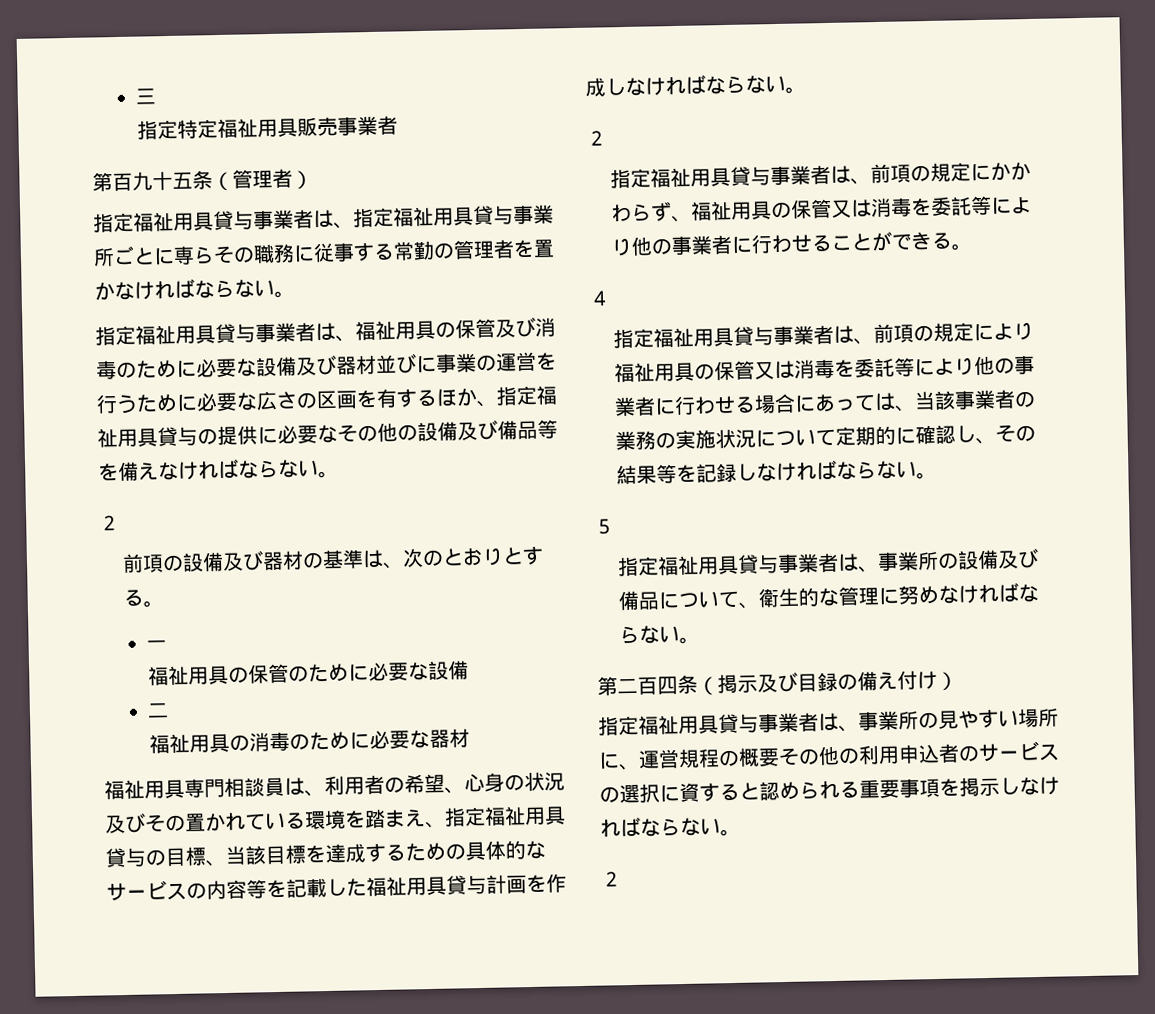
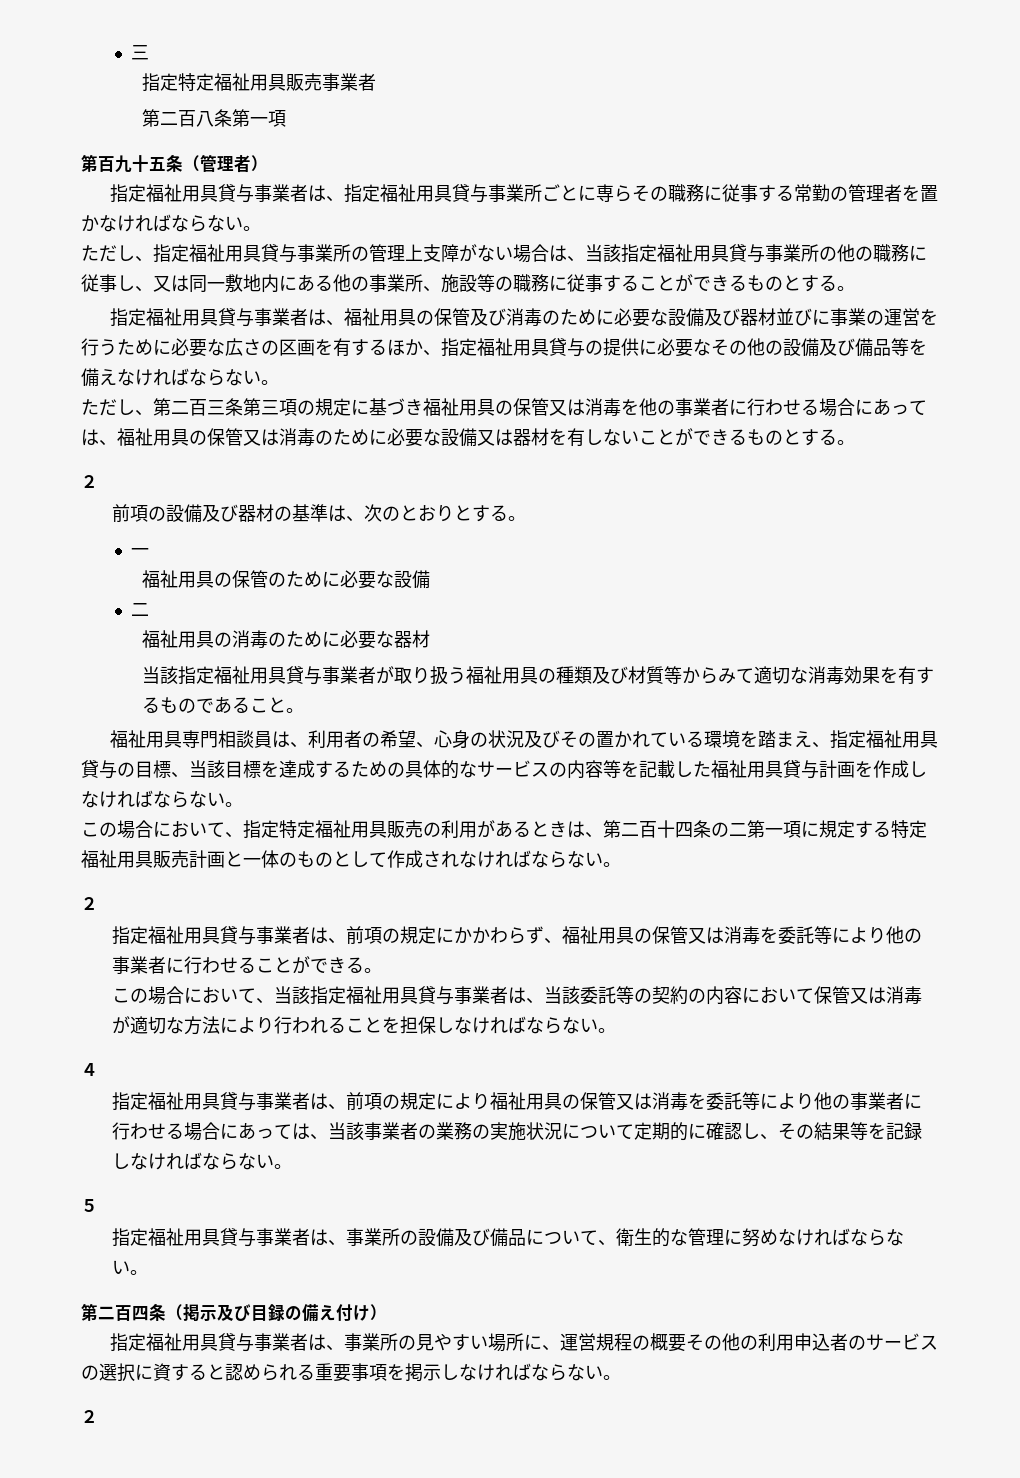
(399, 125) none -> [142,109,287,127] // 第二百八条第一項
(295, 294) none -> [81,244,927,263] [81,274,855,293] // ただし、指定福祉用具貸与事業所の管理上支障がない場合は、当該指定福祉用具貸与事業所の他の職務に従事し、又は同一敷地内にある他の事業所、施設等の職務に従事することができるものとする。
(339, 474) none -> [81,398,927,417] [81,428,855,447] // ただし、第二百三条第三項の規定に基づき福祉用具の保管又は消毒を他の事業者に行わせる場合にあっては、福祉用具の保管又は消毒のために必要な設備又は器材を有しないことができるものとする。
(471, 738) none -> [142,666,935,685] [142,696,305,714] // 当該指定福祉用具貸与事業者が取り扱う福祉用具の種類及び材質等からみて適切な消毒効果を有するものであること。
(806, 90) none -> [81,820,927,839] [81,850,621,868] // この場合において、指定特定福祉用具販売の利用があるときは、第二百十四条の二第一項に規定する特定福祉用具販売計画と一体のものとして作成されなければならない。
(974, 247) none -> [111,986,922,1005] [111,1016,616,1035] // この場合において、当該指定福祉用具貸与事業者は、当該委託等の契約の内容において保管又は消毒が適切な方法により行われることを担保しなければならない。

